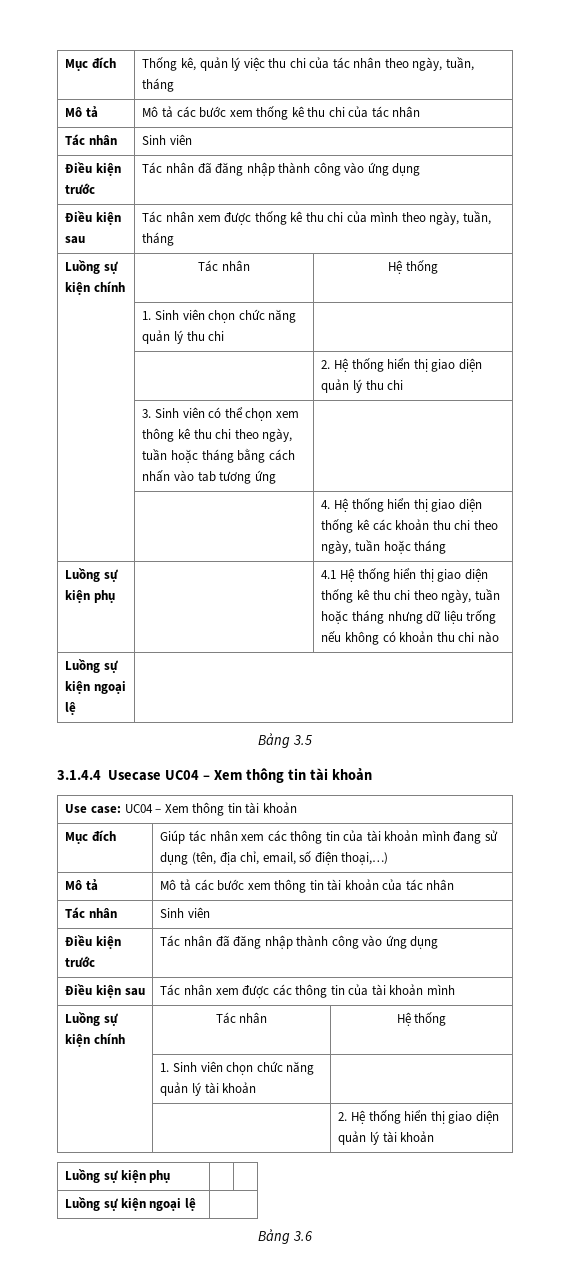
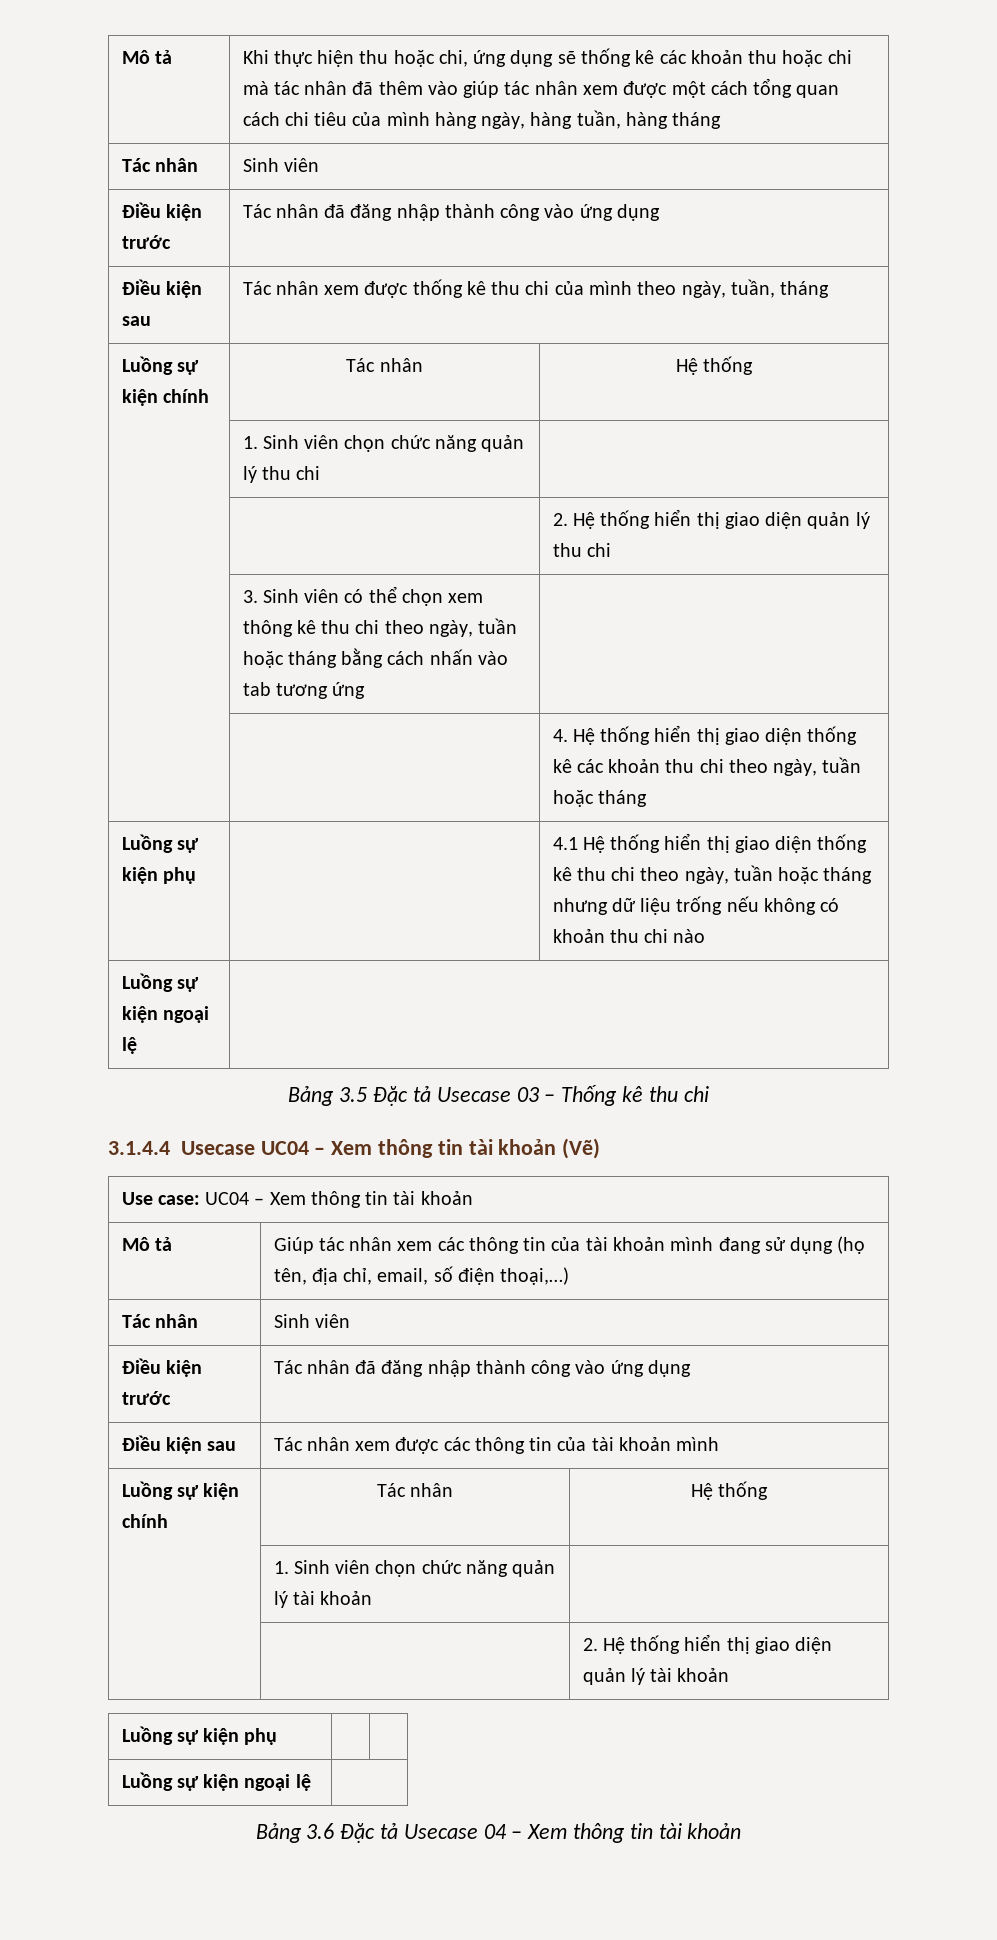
[65,57,116,71] [142,57,474,71] [142,78,175,92] [65,106,98,118] [142,106,421,120] Mục đích | Thống kê, quản lý việc thu chi của tác nhân theo ngày, tuần, tháng // Mô tả | Mô tả các bước xem thống kê thu chi của tác nhân -> [121,50,172,64] [242,48,852,67] [242,78,840,98] [242,110,722,129] Mô tả | Khi thực hiện thu hoặc chi, ứng dụng sẽ thống kê các khoản thu hoặc chi mà tác nhân đã thêm vào giúp tác nhân xem được một cách tổng quan cách chi tiêu của mình hàng ngày, hàng tuần, hàng tháng
(312, 740) none -> [373,1085,709,1106] Đặc tả Usecase 03 – Thống kê thu chi
(372, 774) none -> [562,1138,601,1159] (Vẽ)
[65,830,116,844] Mục đích -> [121,1237,172,1251] Mô tả
[191,851,216,865] (tên, -> [837,1236,866,1254] [273,1268,307,1285] (họ tên,
[65,879,98,891] [160,879,455,893] // Mô tả | Mô tả các bước xem thông tin tài khoản của tác nhân -> (570, 1276) none
(313, 1236) none -> [340,1823,742,1843] Đặc tả Usecase 04 – Xem thông tin tài khoản

